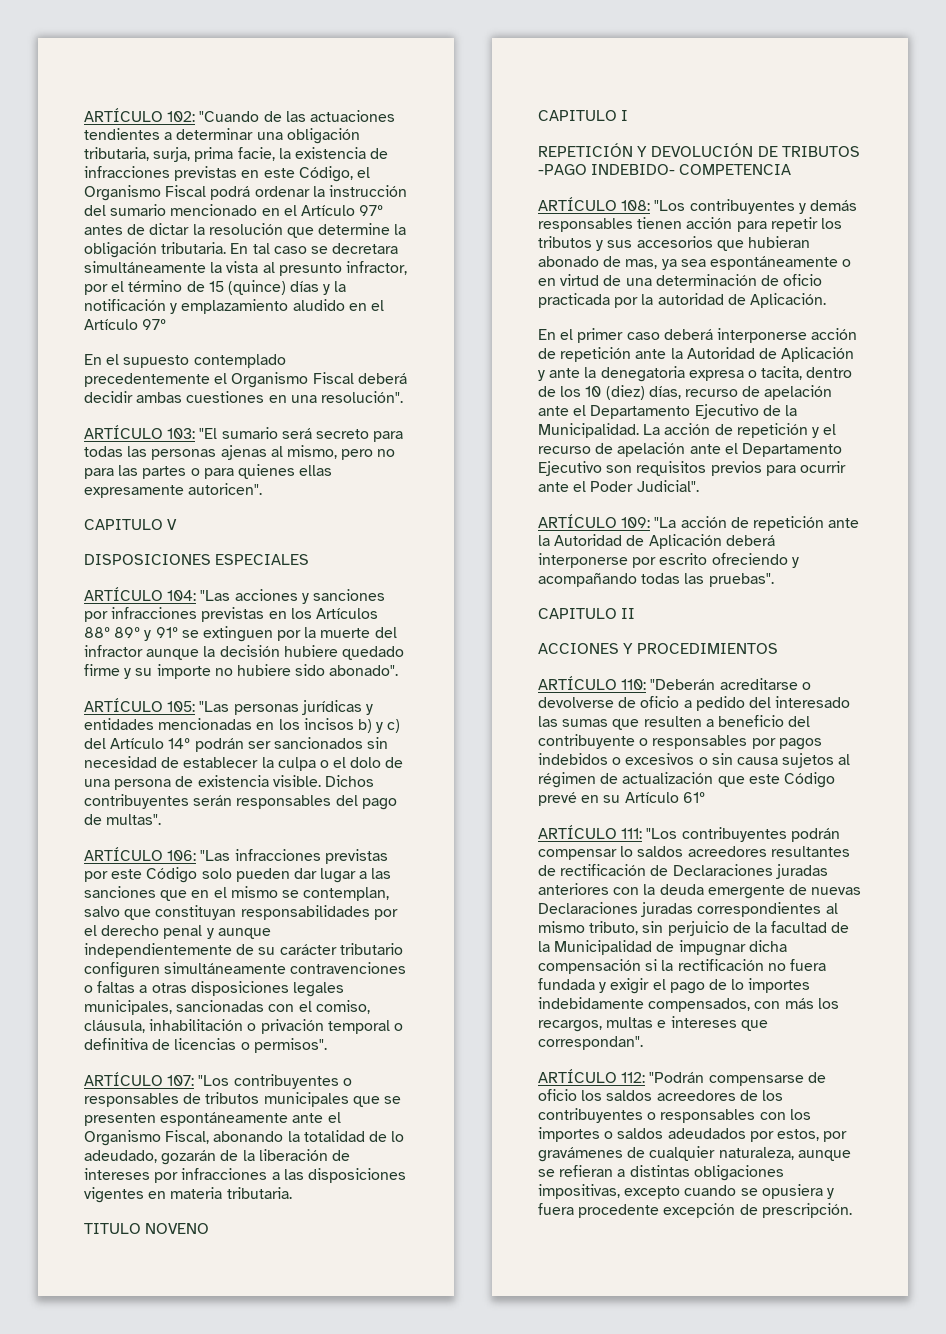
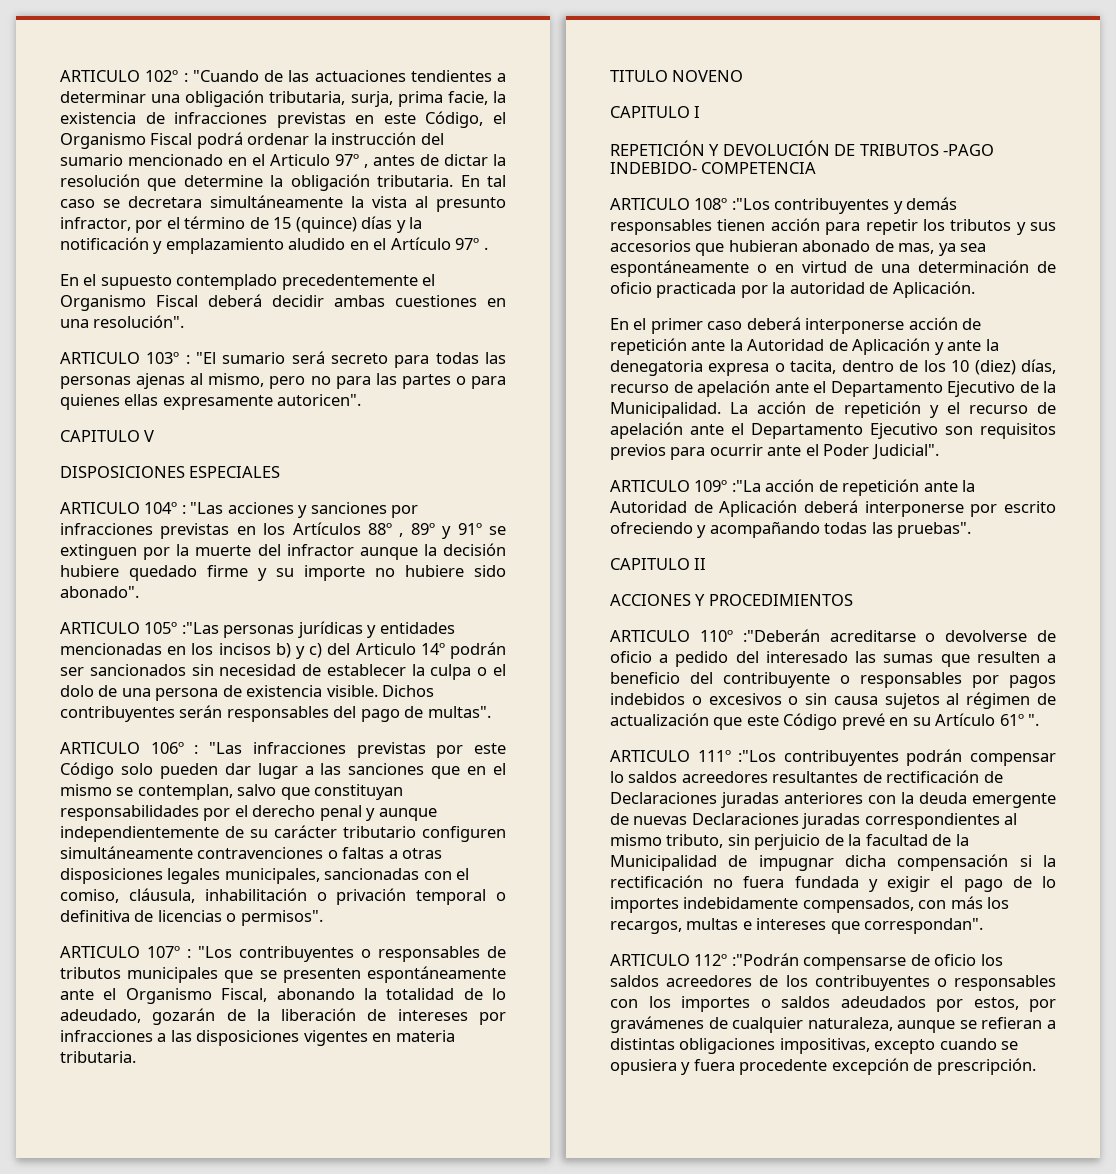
[84,108,196,122] ARTÍCULO 102: -> [60,70,188,82] ARTICULO 102º :
[300,205,384,216] Artículo 97º -> [270,154,368,168] Articulo 97º ,
(167, 324) none -> [483,247,488,250] .
[84,425,196,439] ARTÍCULO 103: -> [60,352,190,364] ARTICULO 103º :
[84,587,197,601] ARTÍCULO 104: -> [60,502,186,514] ARTICULO 104º :
(110, 632) none -> [399,533,404,537] ,
[84,698,230,712] ARTÍCULO 105: "Las -> [60,622,219,634] ARTICULO 105º :"Las
[110,738,165,749] Artículo -> [355,643,416,655] Articulo
[84,847,197,861] ARTÍCULO 106: -> [60,742,199,754] ARTICULO 106º :
[84,1072,195,1086] ARTÍCULO 107: -> [60,946,191,958] ARTICULO 107º :
[538,197,686,211] ARTÍCULO 108: "Los -> [610,198,770,210] ARTICULO 108º :"Los
[538,514,677,528] ARTÍCULO 109: "La -> [610,480,761,492] ARTICULO 109º :"La
[538,676,716,690] ARTÍCULO 110: "Deberán -> [610,629,820,642] ARTICULO 110º :"Deberán
[538,825,678,839] // ARTÍCULO 111: "Los -> [1028,714,1040,726] [610,750,777,762] ". // ARTICULO 111º :"Los
[538,1069,705,1083] ARTÍCULO 112: "Podrán -> [610,953,799,966] ARTICULO 112º :"Podrán

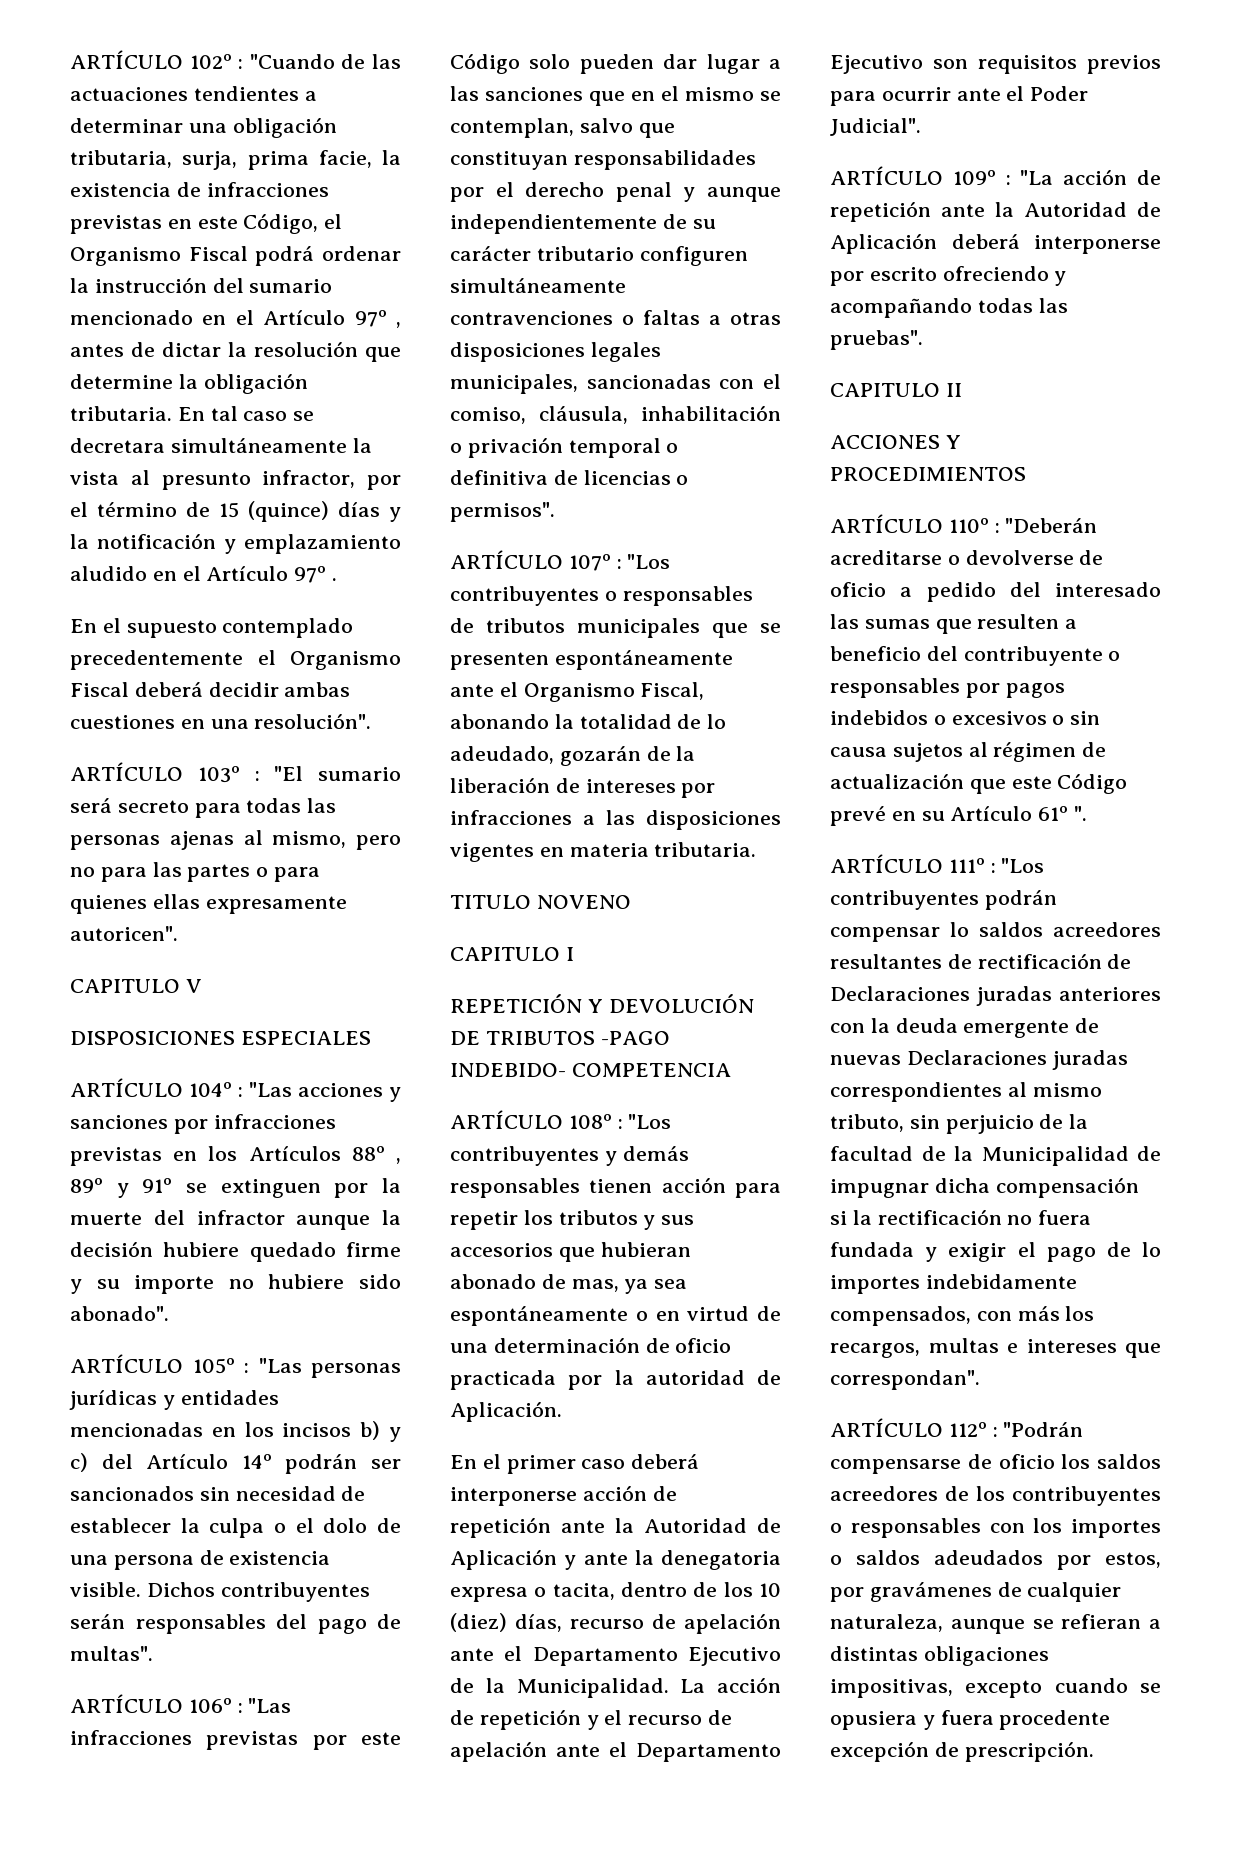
[60,70,140,82] ARTICULO -> [70,50,183,69] ARTÍCULO
[270,154,330,166] Articulo -> [263,310,346,325] Artículo
[60,352,140,364] ARTICULO -> [70,762,183,781] ARTÍCULO
[60,502,140,514] ARTICULO -> [70,1078,183,1097] ARTÍCULO
[60,622,219,634] ARTICULO 105º :"Las -> [70,1354,302,1374] ARTÍCULO 105º : "Las
[355,643,416,655] Articulo -> [146,1454,229,1469] Artículo
[60,742,140,754] ARTICULO -> [70,1694,183,1713] ARTÍCULO
[60,946,140,958] ARTICULO -> [450,550,563,569] ARTÍCULO
[610,198,770,210] ARTICULO 108º :"Los -> [450,1110,672,1129] ARTÍCULO 108º : "Los
[610,480,761,492] ARTICULO 109º :"La -> [830,166,1054,185] ARTÍCULO 109º : "La
[610,629,820,642] ARTICULO 110º :"Deberán -> [830,514,1098,533] ARTÍCULO 110º : "Deberán
[610,750,777,762] ARTICULO 111º :"Los -> [830,854,1045,873] ARTÍCULO 111º : "Los
[610,953,799,966] ARTICULO 112º :"Podrán -> [830,1418,1084,1437] ARTÍCULO 112º : "Podrán

